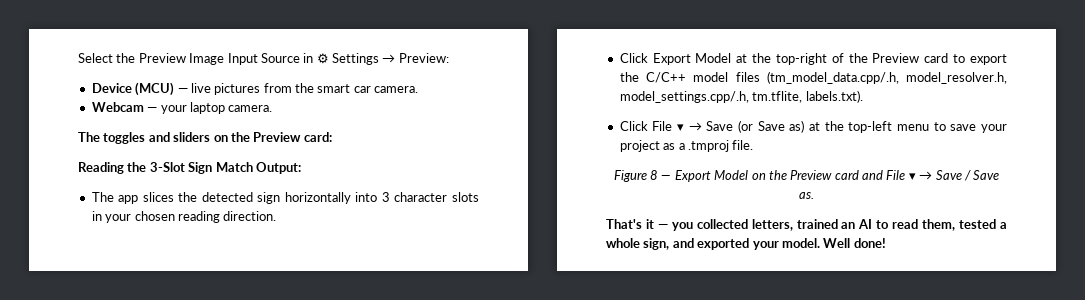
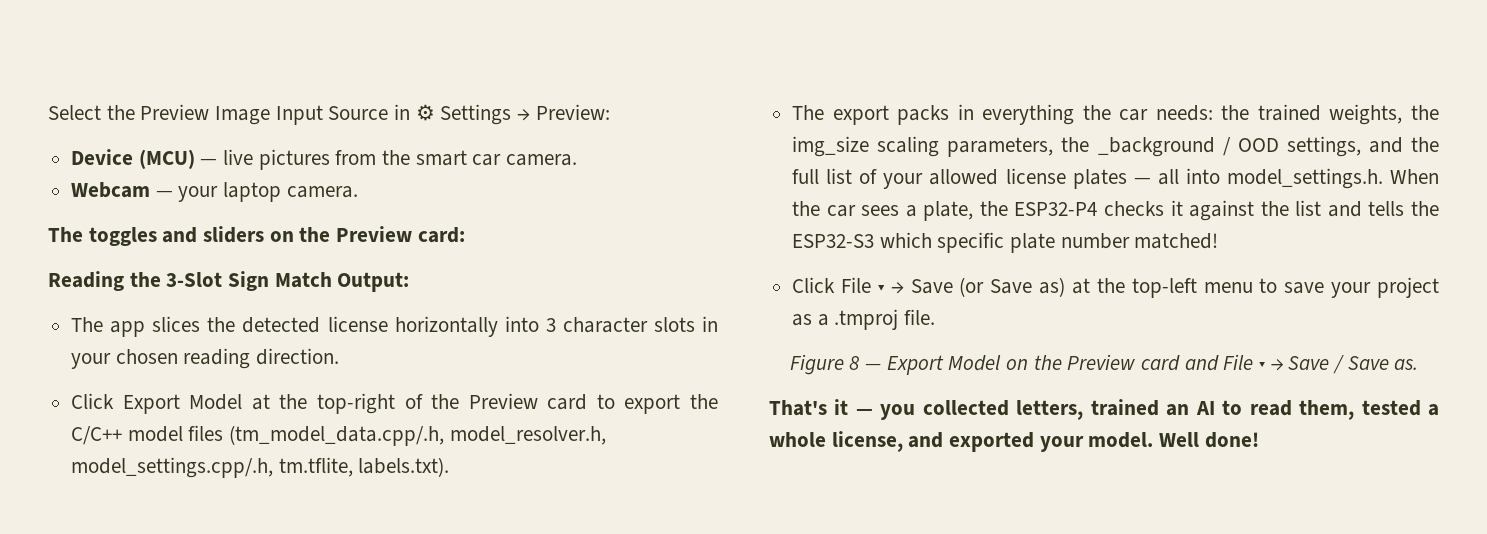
[257,192,281,204] sign -> [327,316,388,332] license
(863, 96) none -> [792,104,1439,125] [792,136,1439,157] [792,168,1439,189] [792,200,1439,221] [792,232,1219,253] // The export packs in everything the car needs: the trained weights, the img_size scaling parameters, the _background / OOD settings, and the full list of your allowed license plates — all into model_settings.h. When the car sees a plate, the ESP32-P4 checks it against the list and tells the ESP32-S3 which specific plate number matched!
[643,238,670,250] sign, -> [831,431,903,452] license,

